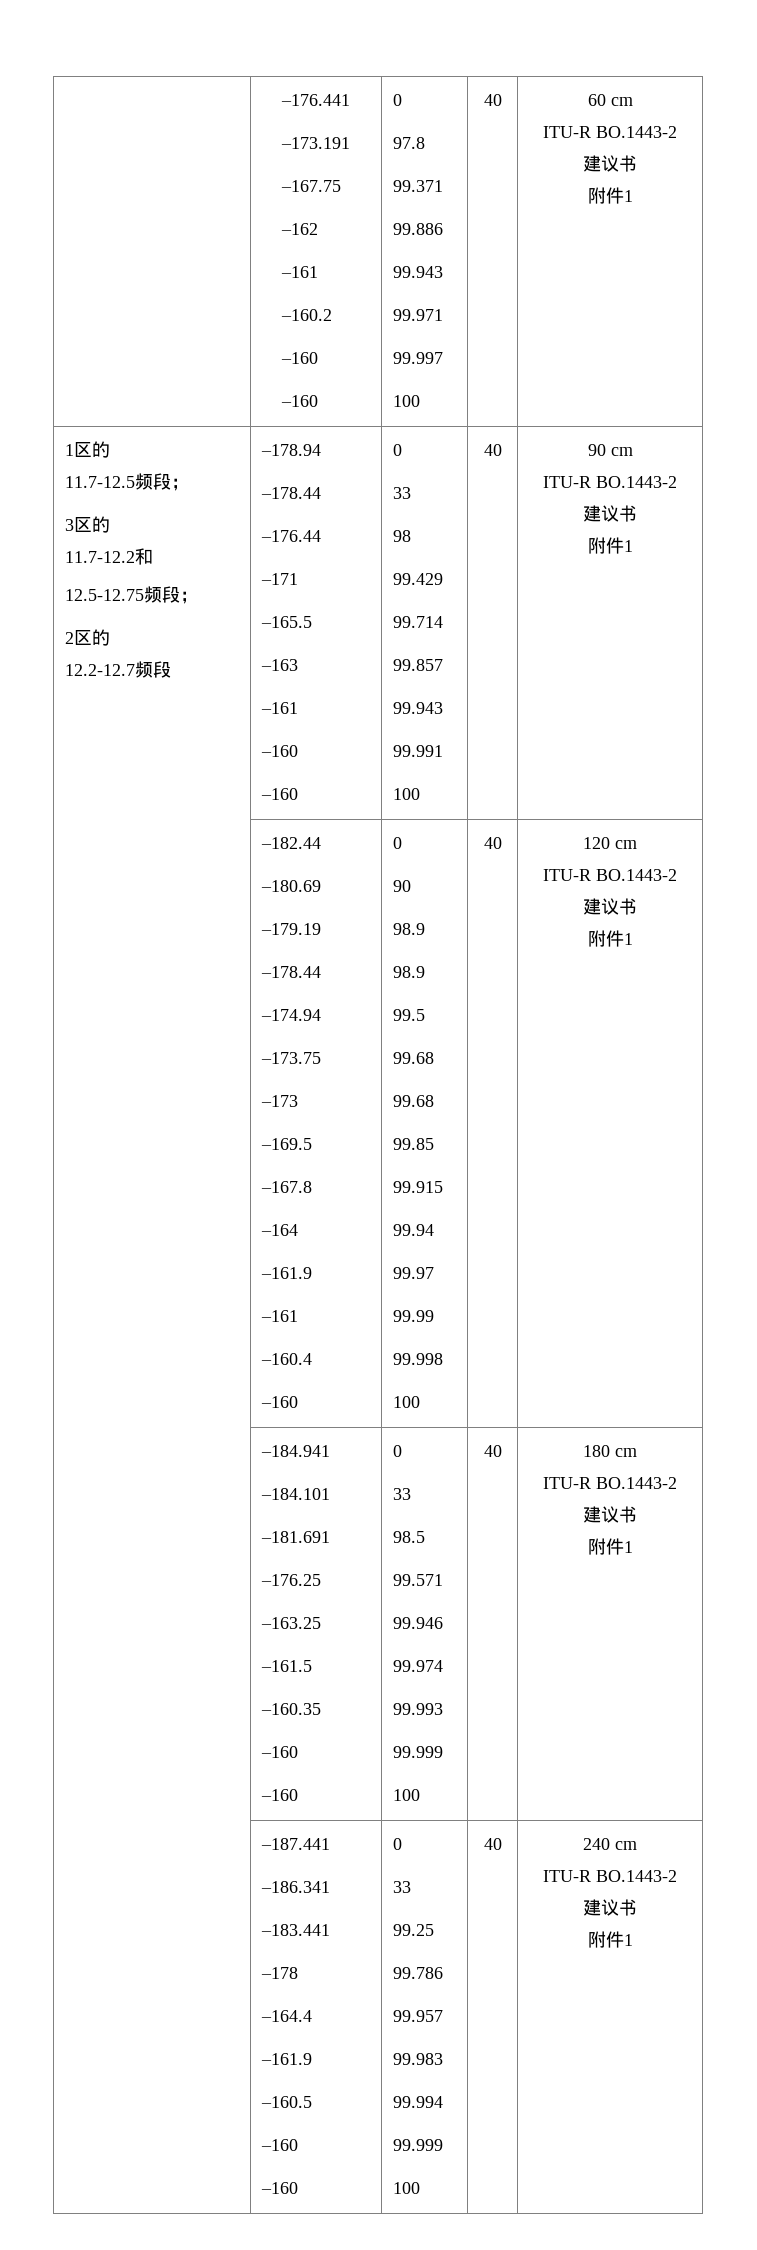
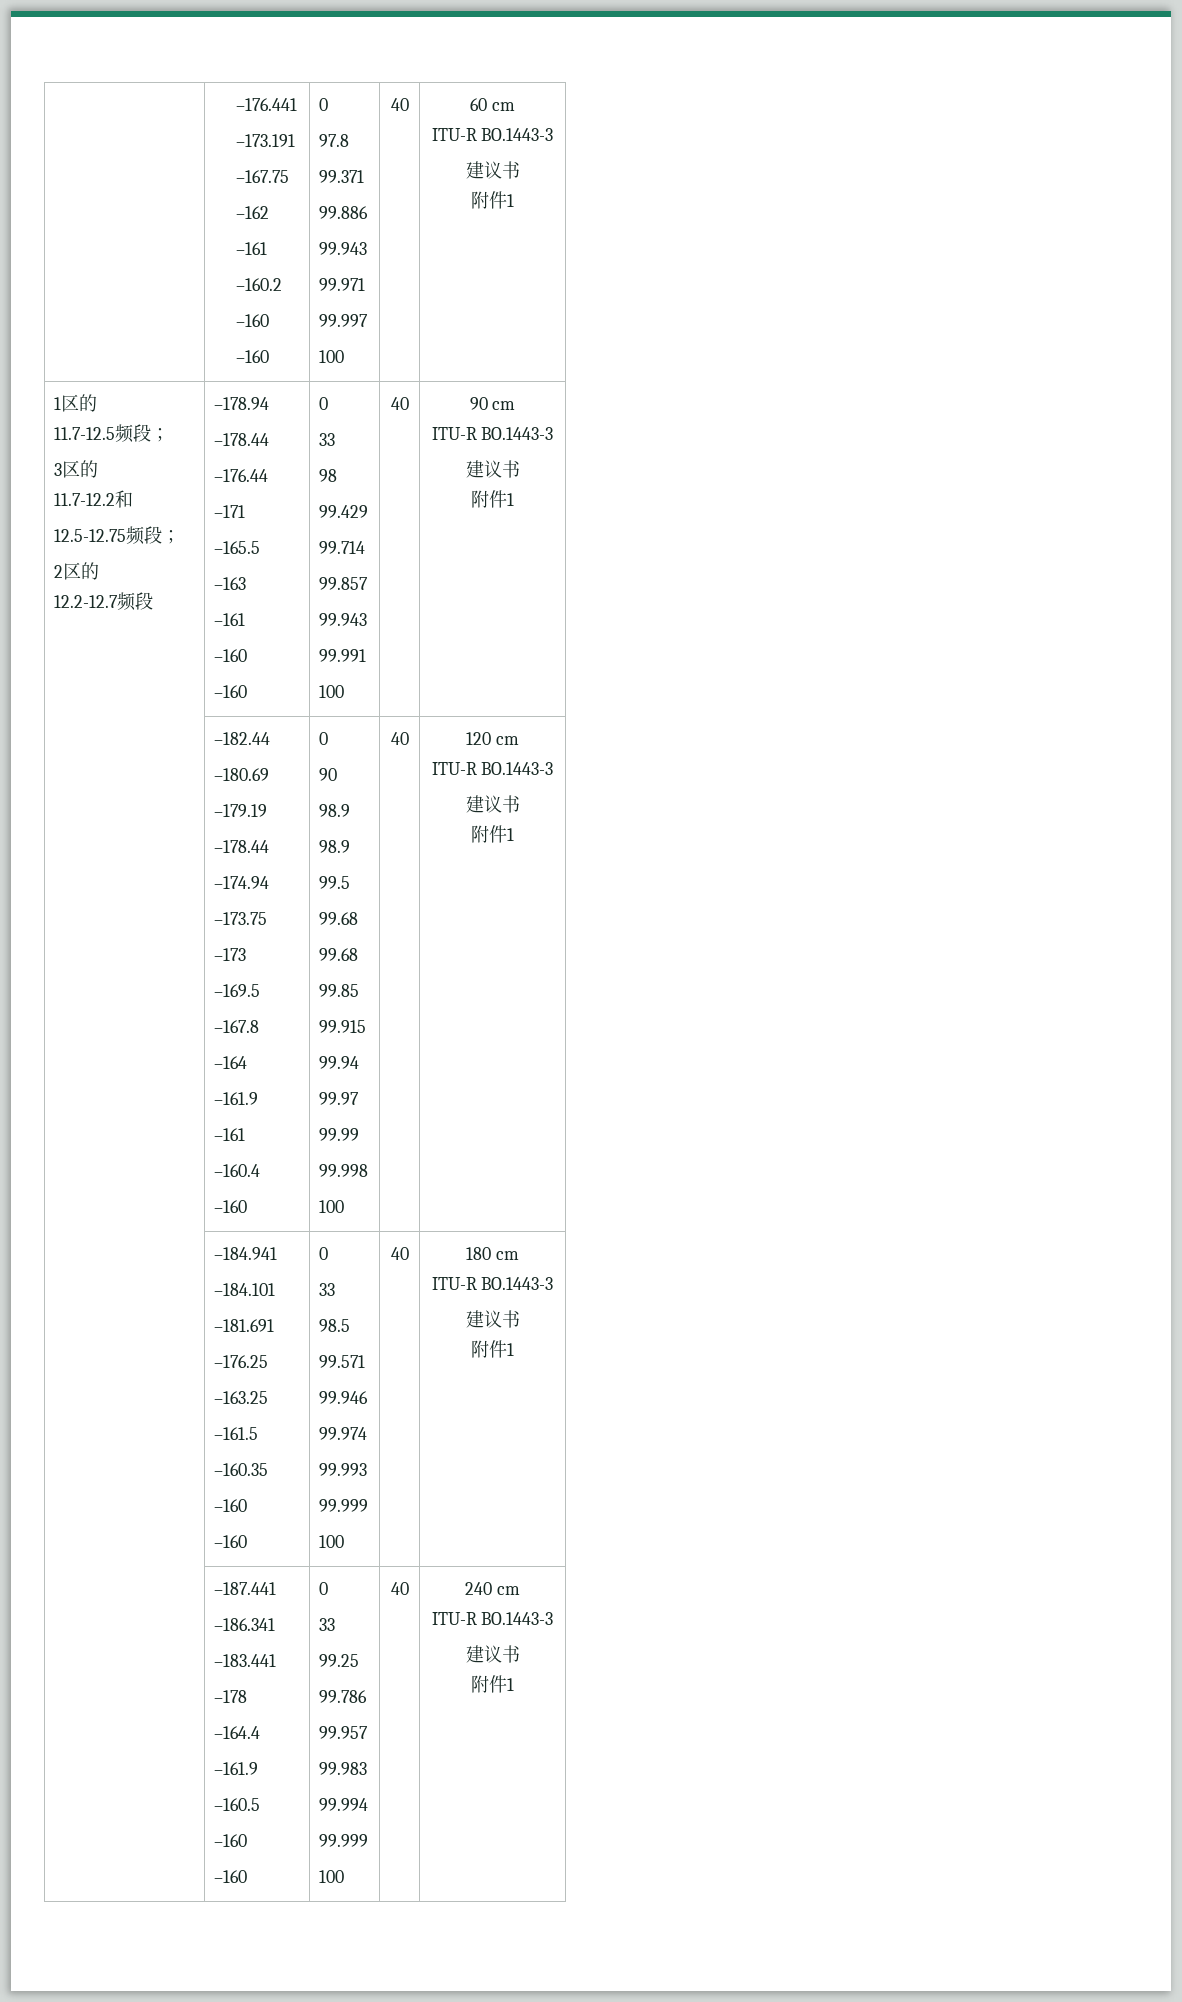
[596,126,677,138] BO.1443-2 -> [481,128,554,141] BO.1443-3
[596,476,677,488] BO.1443-2 -> [481,427,554,440] BO.1443-3
[596,869,677,881] BO.1443-2 -> [481,762,554,775] BO.1443-3
[596,1477,677,1489] BO.1443-2 -> [481,1277,554,1290] BO.1443-3
[596,1870,677,1882] BO.1443-2 -> [481,1612,554,1625] BO.1443-3

